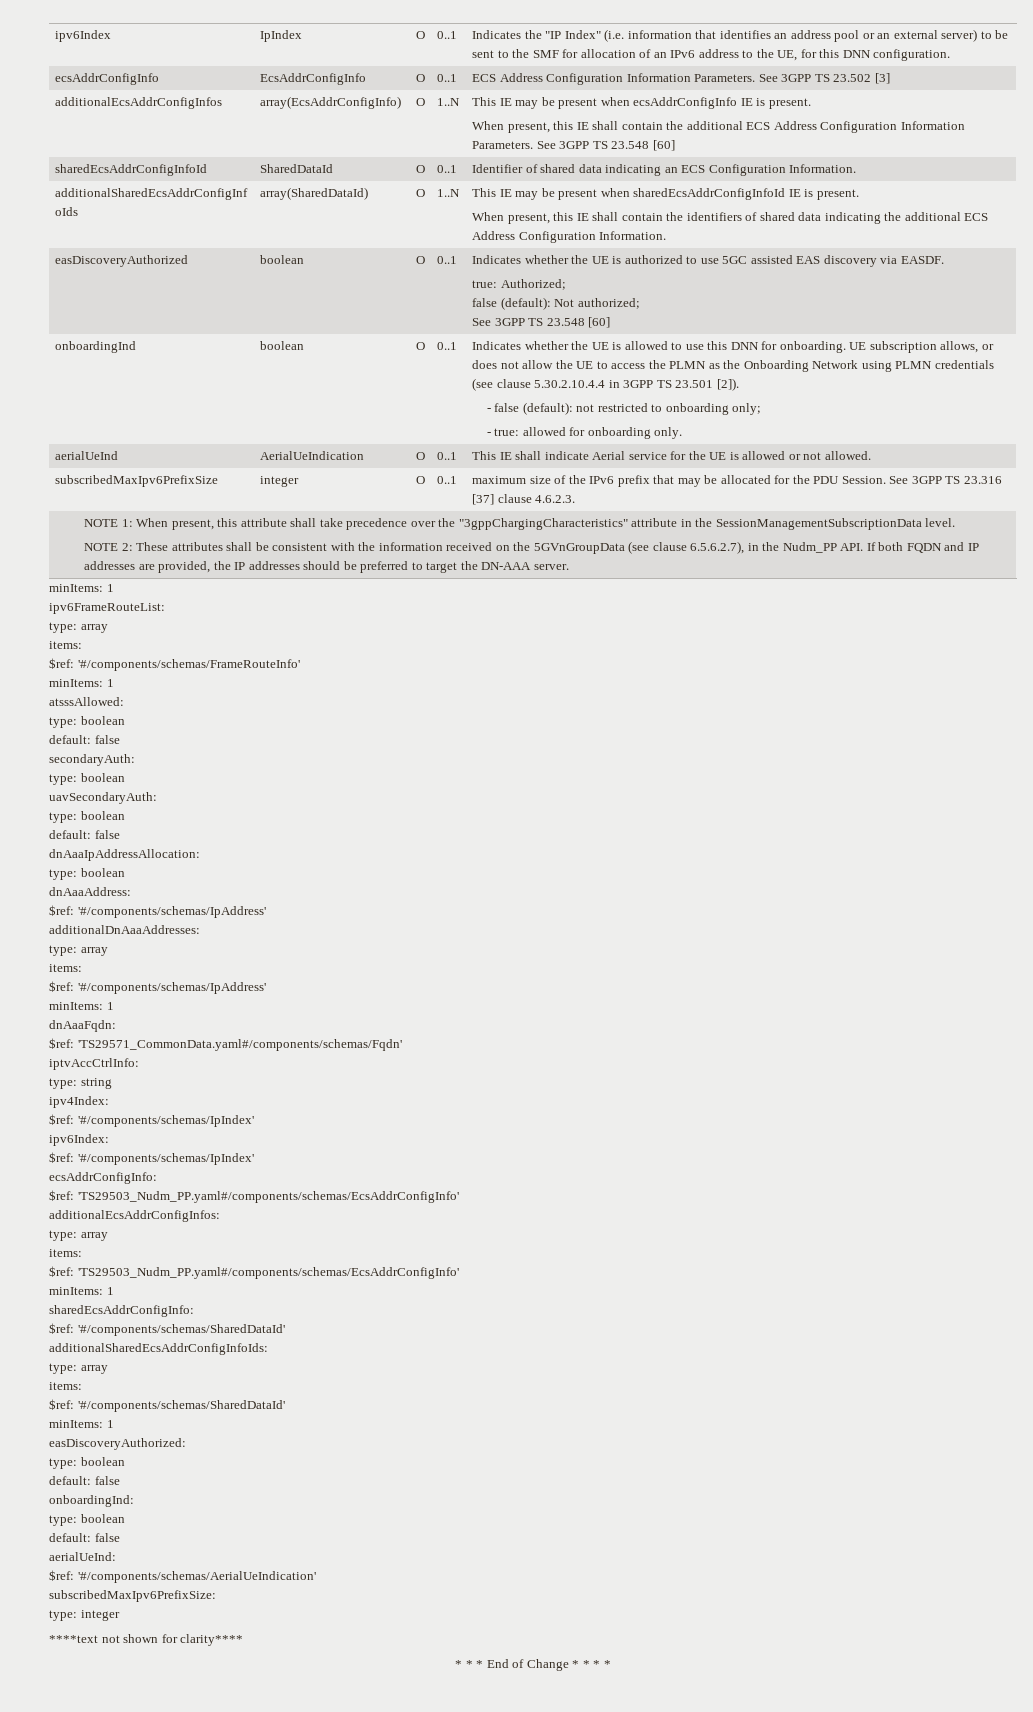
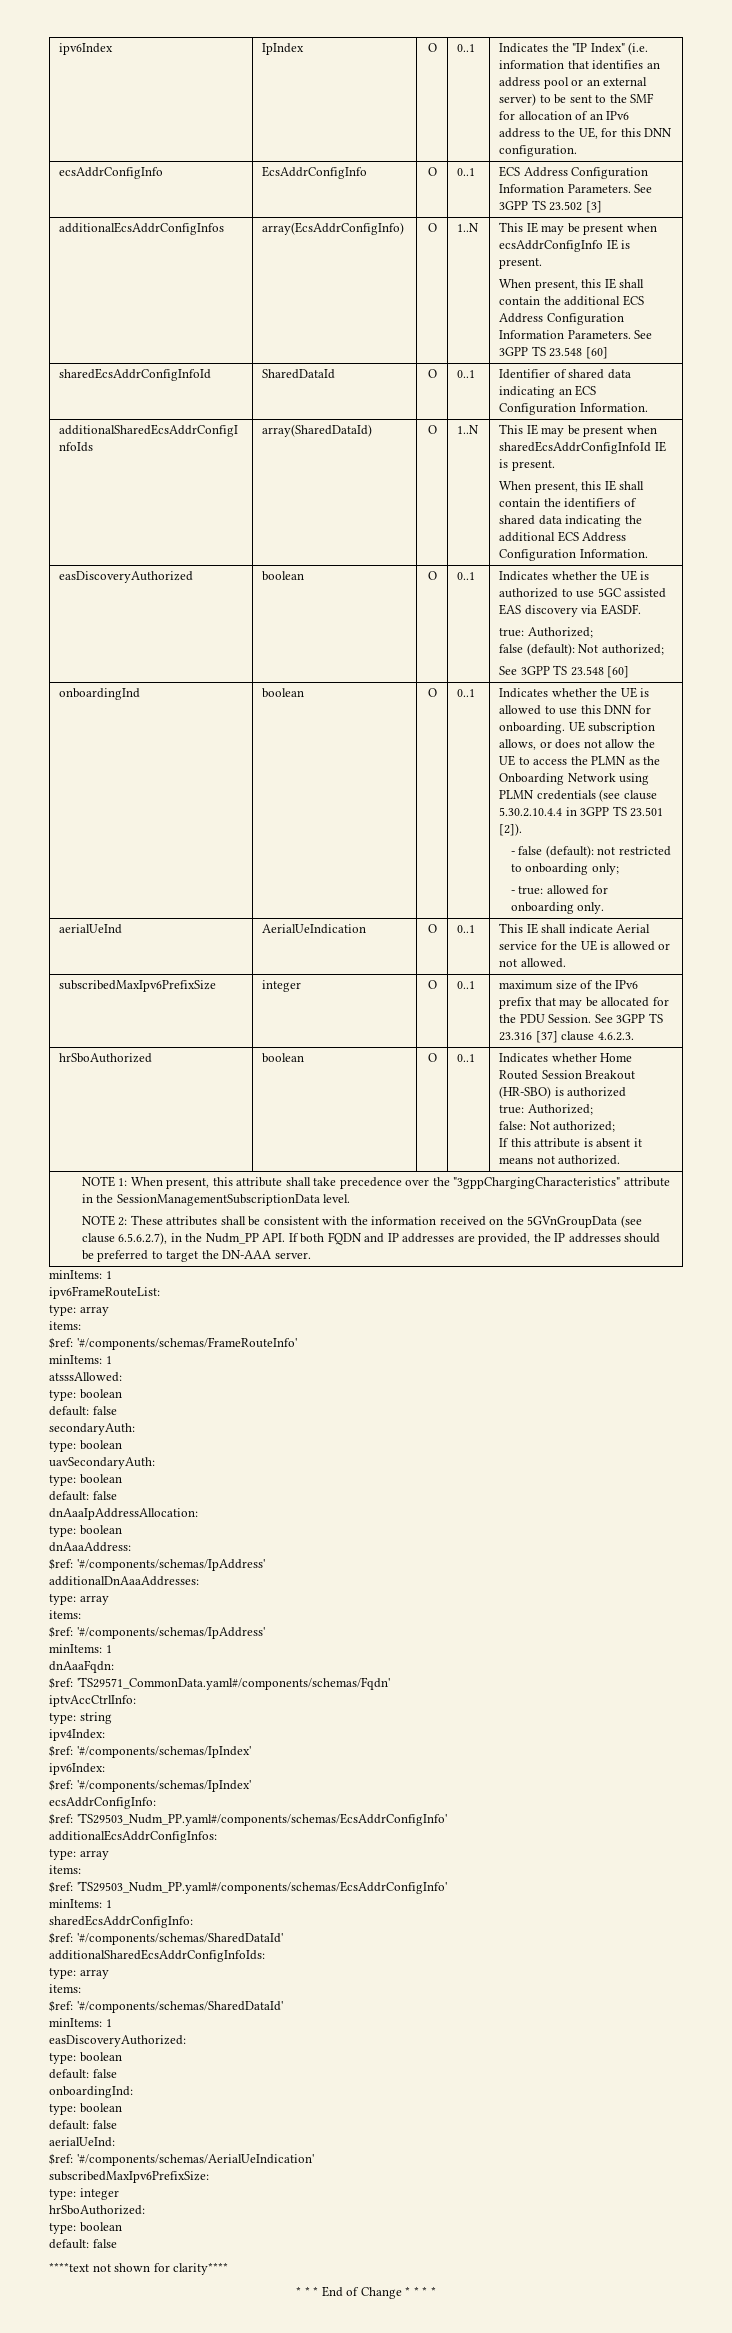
(576, 499) none -> [59,1053,153,1063] [262,1053,305,1063] [427,1053,437,1062] [457,1054,476,1062] [499,1053,633,1063] [499,1070,636,1080] [499,1086,627,1099] [499,1104,593,1115] [499,1121,616,1132] [499,1138,642,1148] [499,1155,621,1165] // hrSboAuthorized | boolean | O | 0..1 | Indicates whether Home Routed Session Breakout (HR-SBO) is authorized // true: Authorized; // false: Not authorized; // If this attribute is absent it means not authorized.
(120, 1615) none -> [49,2205,145,2215] [49,2222,122,2234] [49,2239,117,2249] // hrSboAuthorized: // type: boolean // default: false

